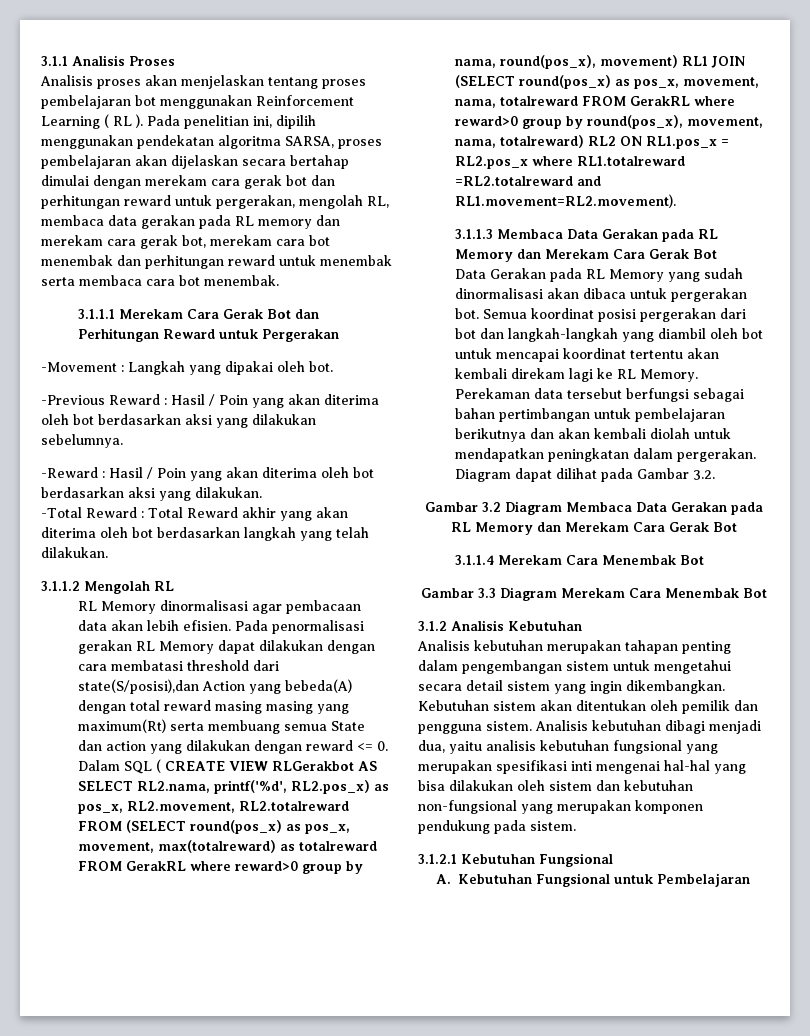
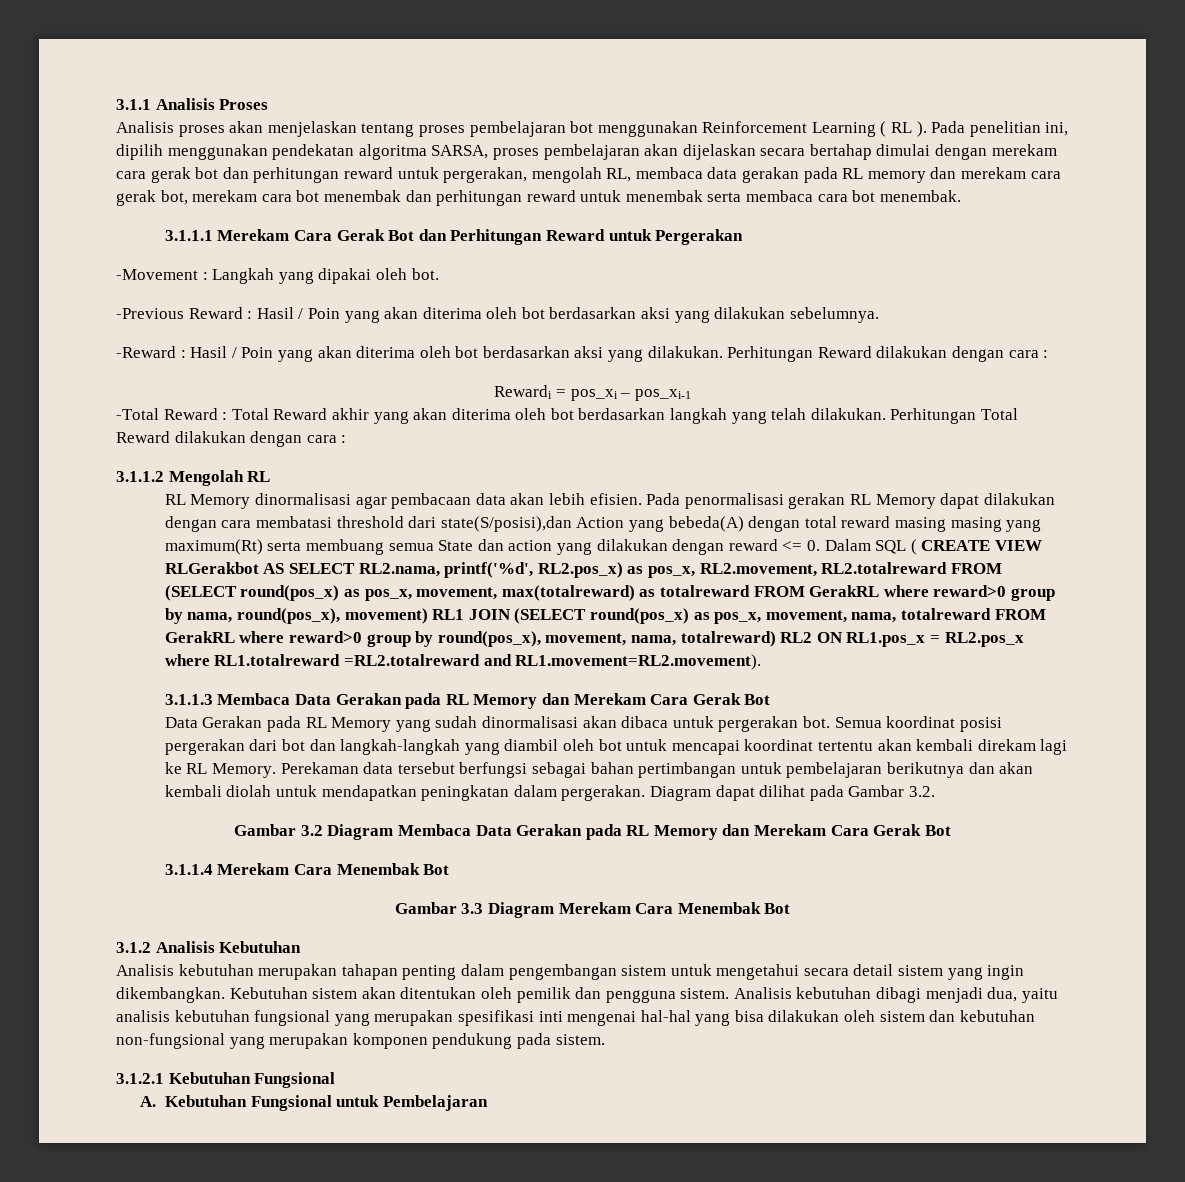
(262, 492) none -> [727,346,1049,362] [494,385,691,401] Perhitungan Reward dilakukan dengan cara : // Rewardi = pos_xi – pos_xi-1
(108, 552) none -> [890,408,1019,424] [116,431,347,447] Perhitungan Total Reward dilakukan dengan cara :

